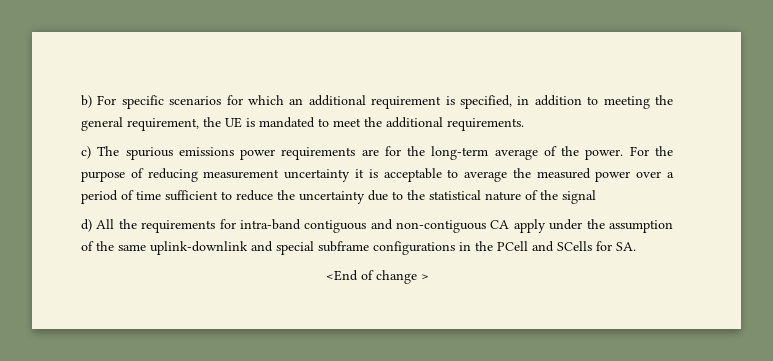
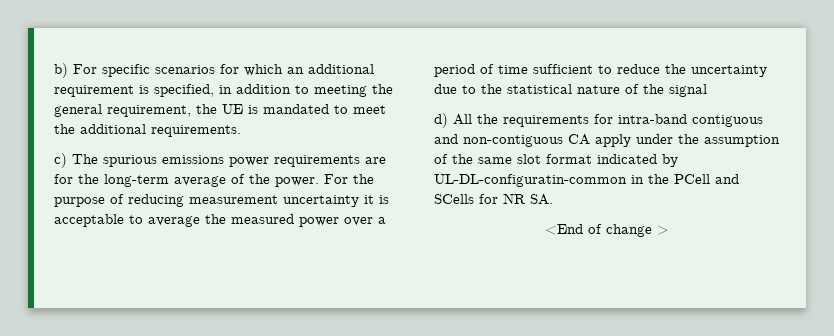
[150,241,455,255] uplink-downlink and special subframe configurations -> [517,154,678,167] [434,174,627,187] slot format indicated by UL-DL-configuratin-common
(612, 246) none -> [503,193,525,204] NR

